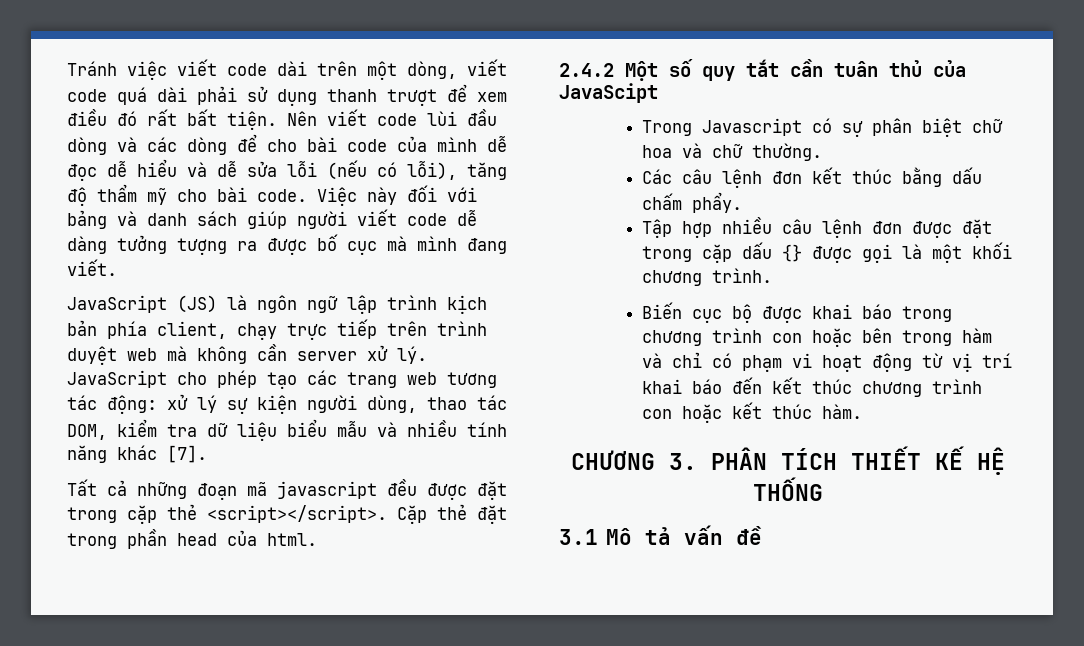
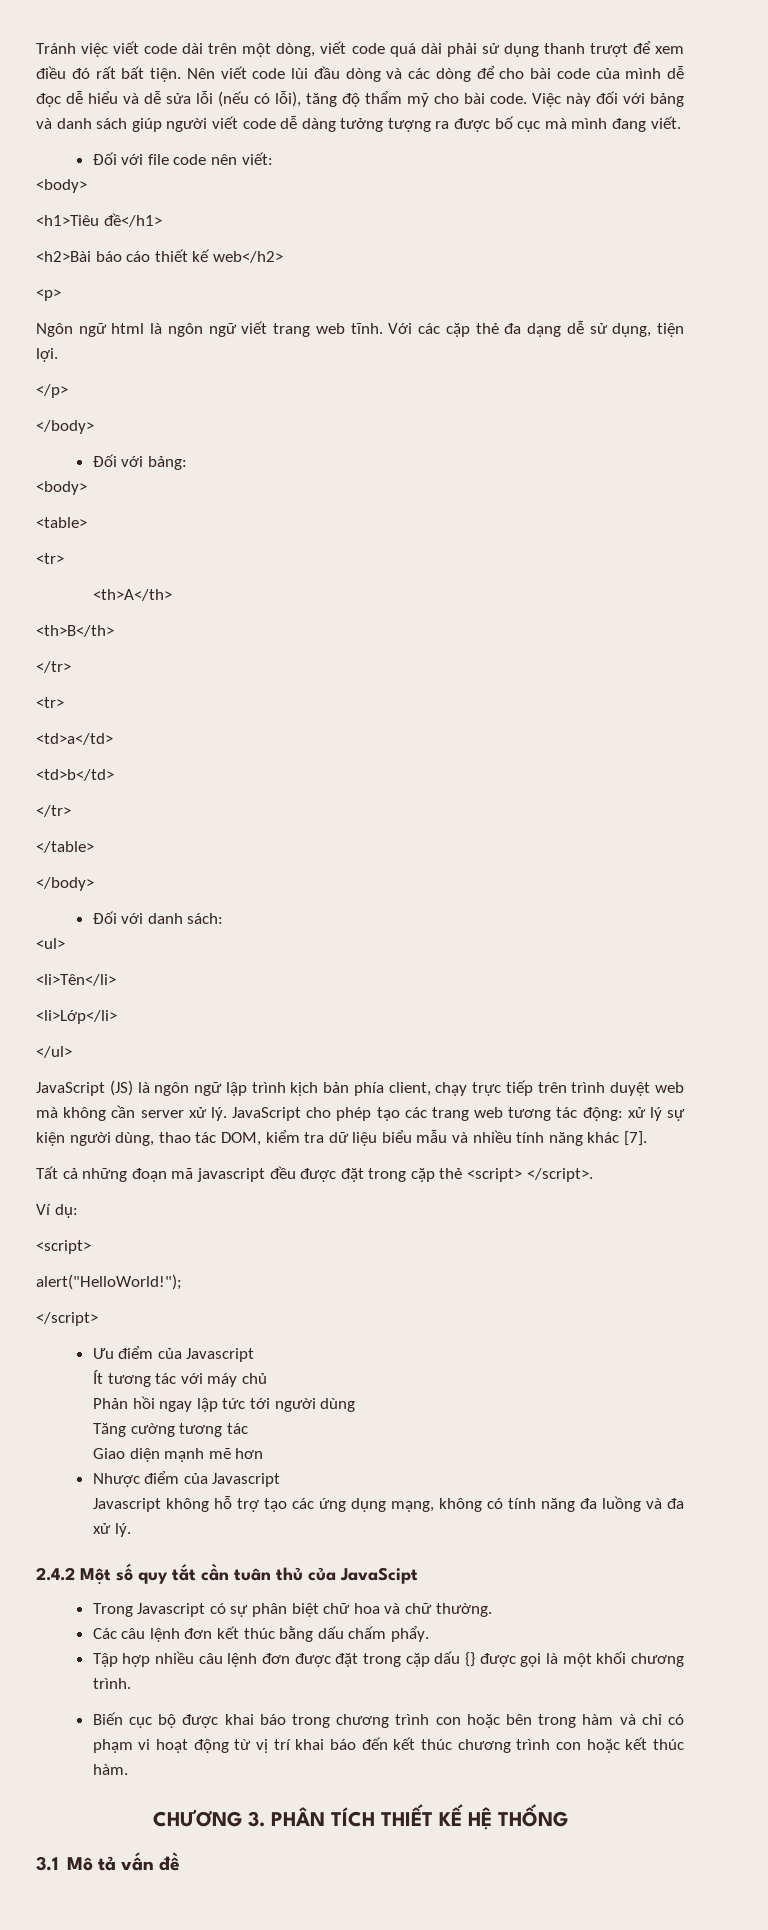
(117, 267) none -> [92,152,273,165] [36,179,87,193] [36,213,162,227] [36,249,283,263] [36,289,61,301] [36,321,684,337] [36,348,58,362] [36,384,68,398] [36,420,94,434] [92,454,187,470] [36,481,87,495] [36,517,87,528] [36,553,64,564] [92,589,172,601] [36,625,114,637] [36,661,71,673] [36,697,64,708] [36,733,113,745] [36,769,114,781] [36,805,71,817] [36,841,94,853] [36,877,94,891] [92,911,224,924] [36,938,65,949] [36,974,116,986] [36,1010,117,1024] [36,1046,72,1058] // Đối với file code nên viết: // <body> // <h1>Tiêu đề</h1> // <h2>Bài báo cáo thiết kế web</h2> // <p> // Ngôn ngữ html là ngôn ngữ viết trang web tĩnh. Với các cặp thẻ đa dạng dễ sử dụng, tiện lợi. // </p> // </body> // Đối với bảng: // <body> // <table> // <tr> // <th>A</th> // <th>B</th> // </tr> // <tr> // <td>a</td> // <td>b</td> // </tr> // </table> // </body> // Đối với danh sách: // <ul> // <li>Tên</li> // <li>Lớp</li> // </ul>
[207,504,507,524] [67,529,317,549] <script></script>. Cặp thẻ đặt trong phần head của html. -> [467,1168,593,1182] [36,1204,78,1218] [36,1240,91,1254] [36,1274,182,1290] [36,1312,98,1326] [92,1346,255,1362] [92,1370,267,1387] [92,1396,356,1412] [92,1423,248,1437] [92,1448,264,1462] [92,1471,281,1487] [92,1496,684,1512] [92,1523,131,1537] <script> </script>. // Ví dụ: // <script> // alert("HelloWorld!"); // </script> // Ưu điểm của Javascript // Ít tương tác với máy chủ // Phản hồi ngay lập tức tới người dùng // Tăng cường tương tác // Giao diện mạnh mẽ hơn // Nhược điểm của Javascript // Javascript không hỗ trợ tạo các ứng dụng mạng, không có tính năng đa luồng và đa xử lý.

